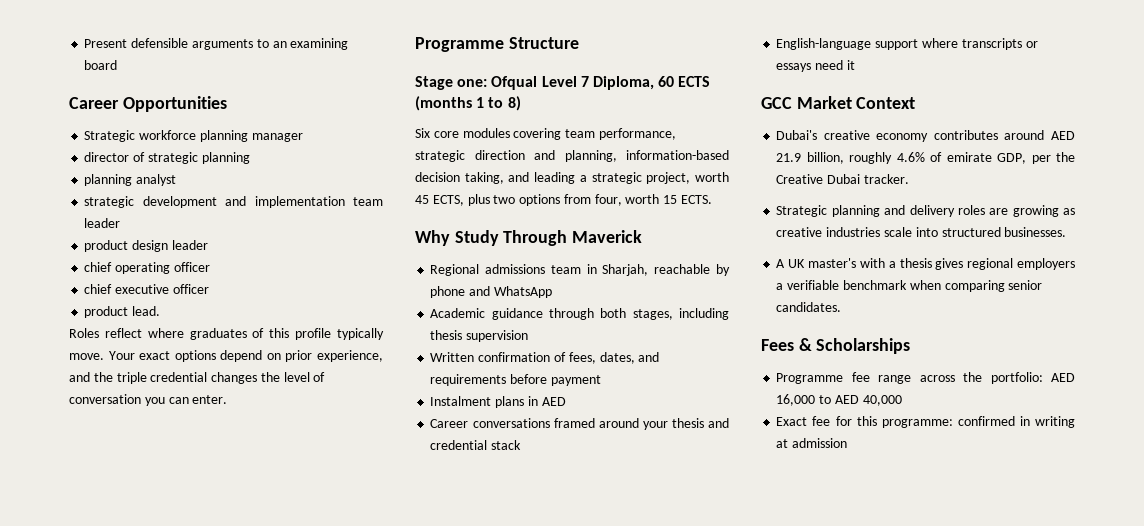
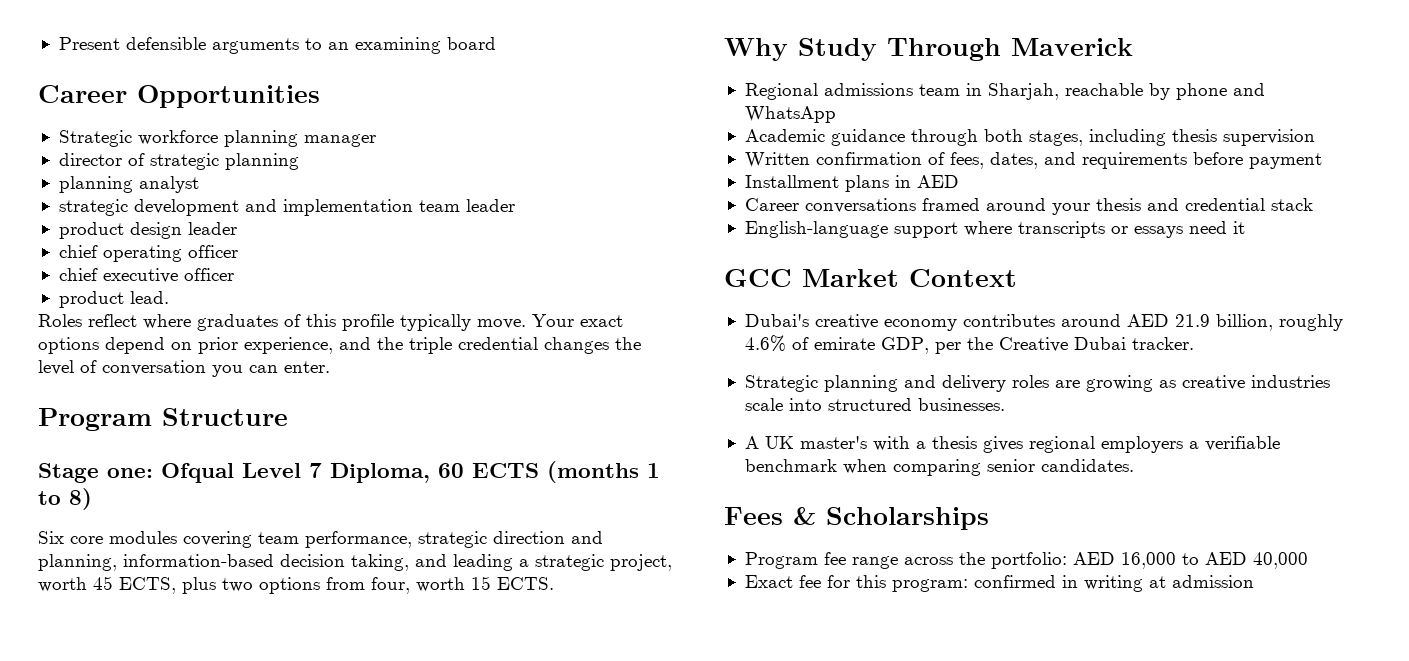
[415,37,504,52] Programme -> [38,408,152,431] Program
[430,396,492,406] Instalment -> [744,175,839,188] Installment
[776,373,844,384] Programme -> [744,552,818,569] Program
[881,419,953,428] programme: -> [891,579,968,592] program:

